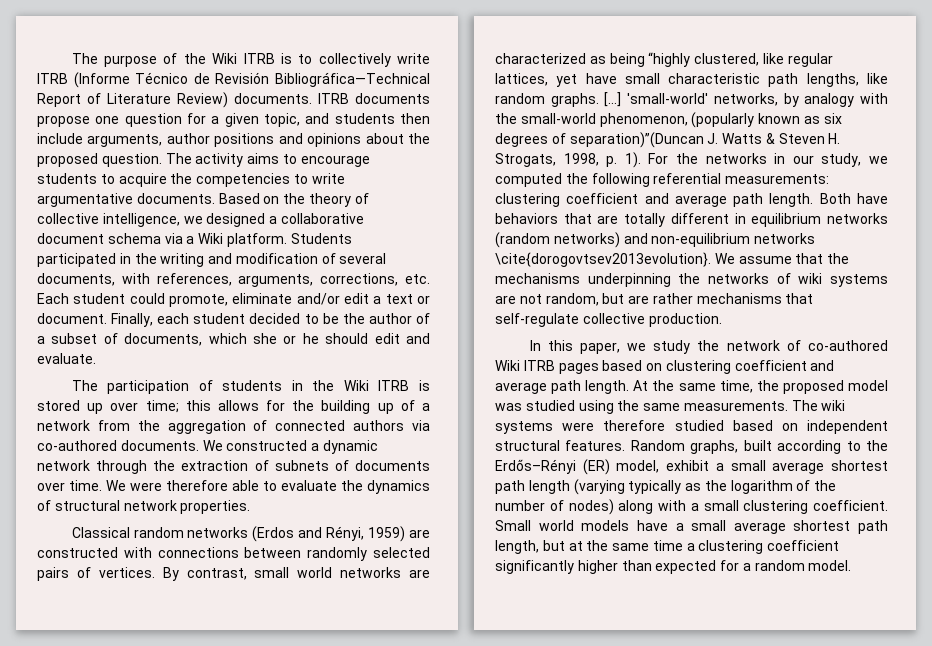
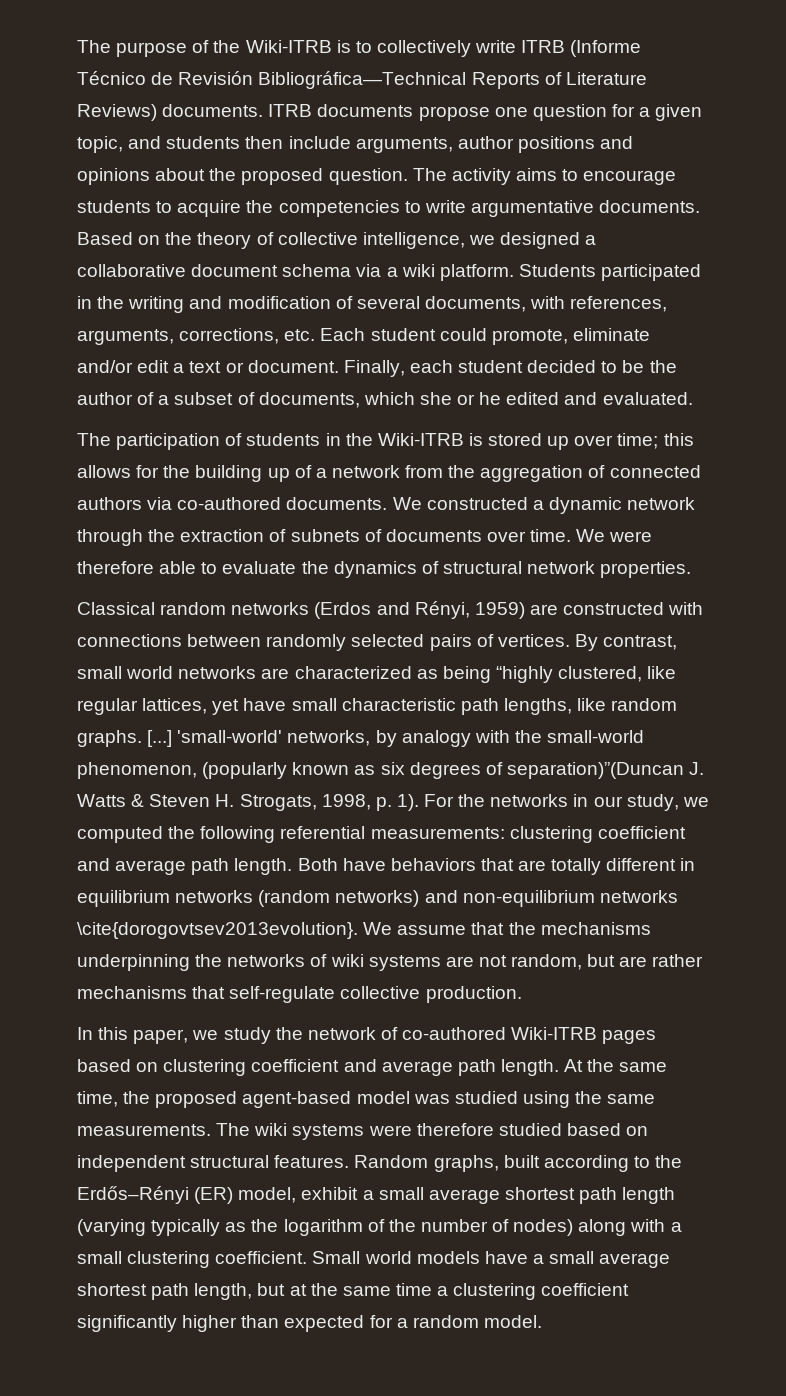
[212,53,275,64] Wiki ITRB -> [245,40,332,53] Wiki-ITRB
[37,93,81,107] Report -> [471,72,540,89] Reports
[177,92,228,108] Review) -> [77,104,157,121] Reviews)
[198,233,224,244] Wiki -> [401,264,435,277] wiki
[325,333,430,344] [37,353,96,364] should edit and evaluate. -> [506,392,693,405] edited and evaluated.
[343,380,410,391] Wiki ITRB -> [377,433,464,446] Wiki-ITRB
[495,360,555,371] Wiki ITRB -> [511,1027,598,1040] Wiki-ITRB
(844, 387) none -> [242,1091,352,1108] agent-based

